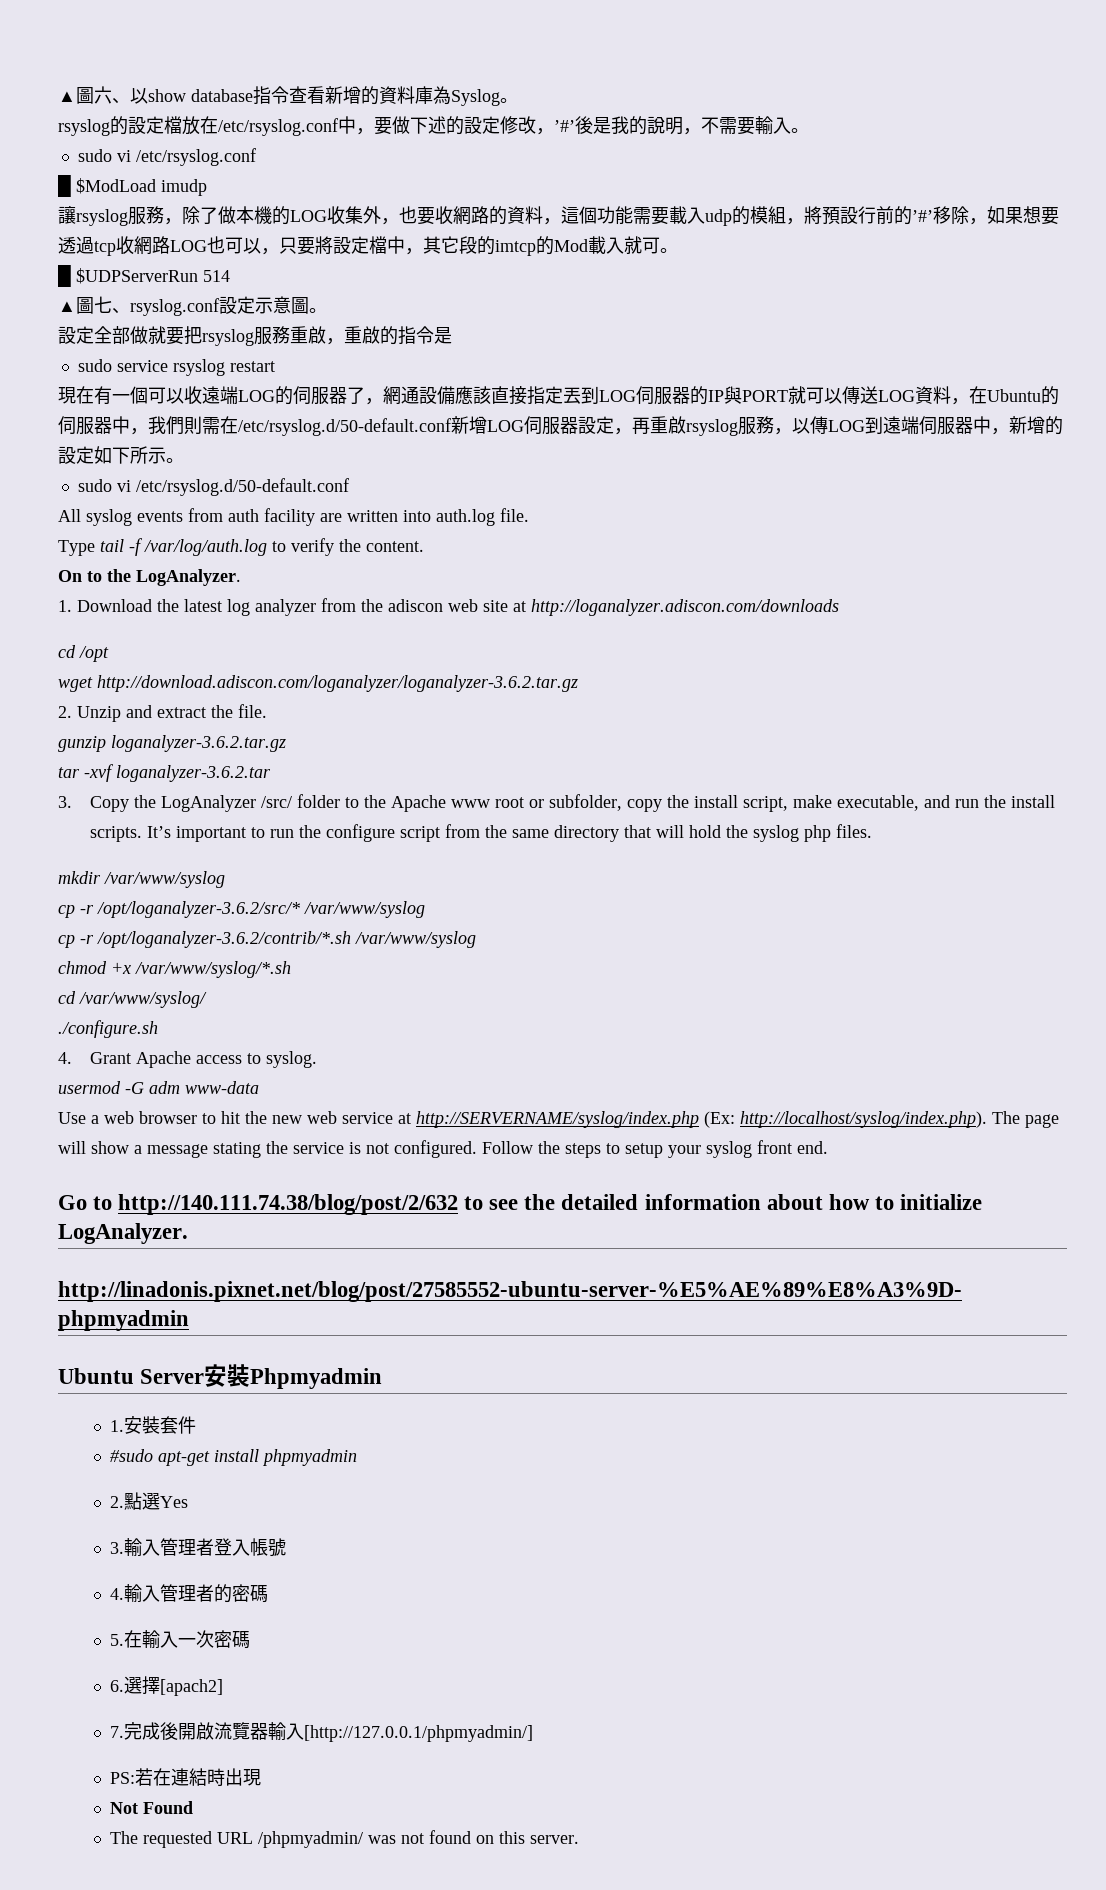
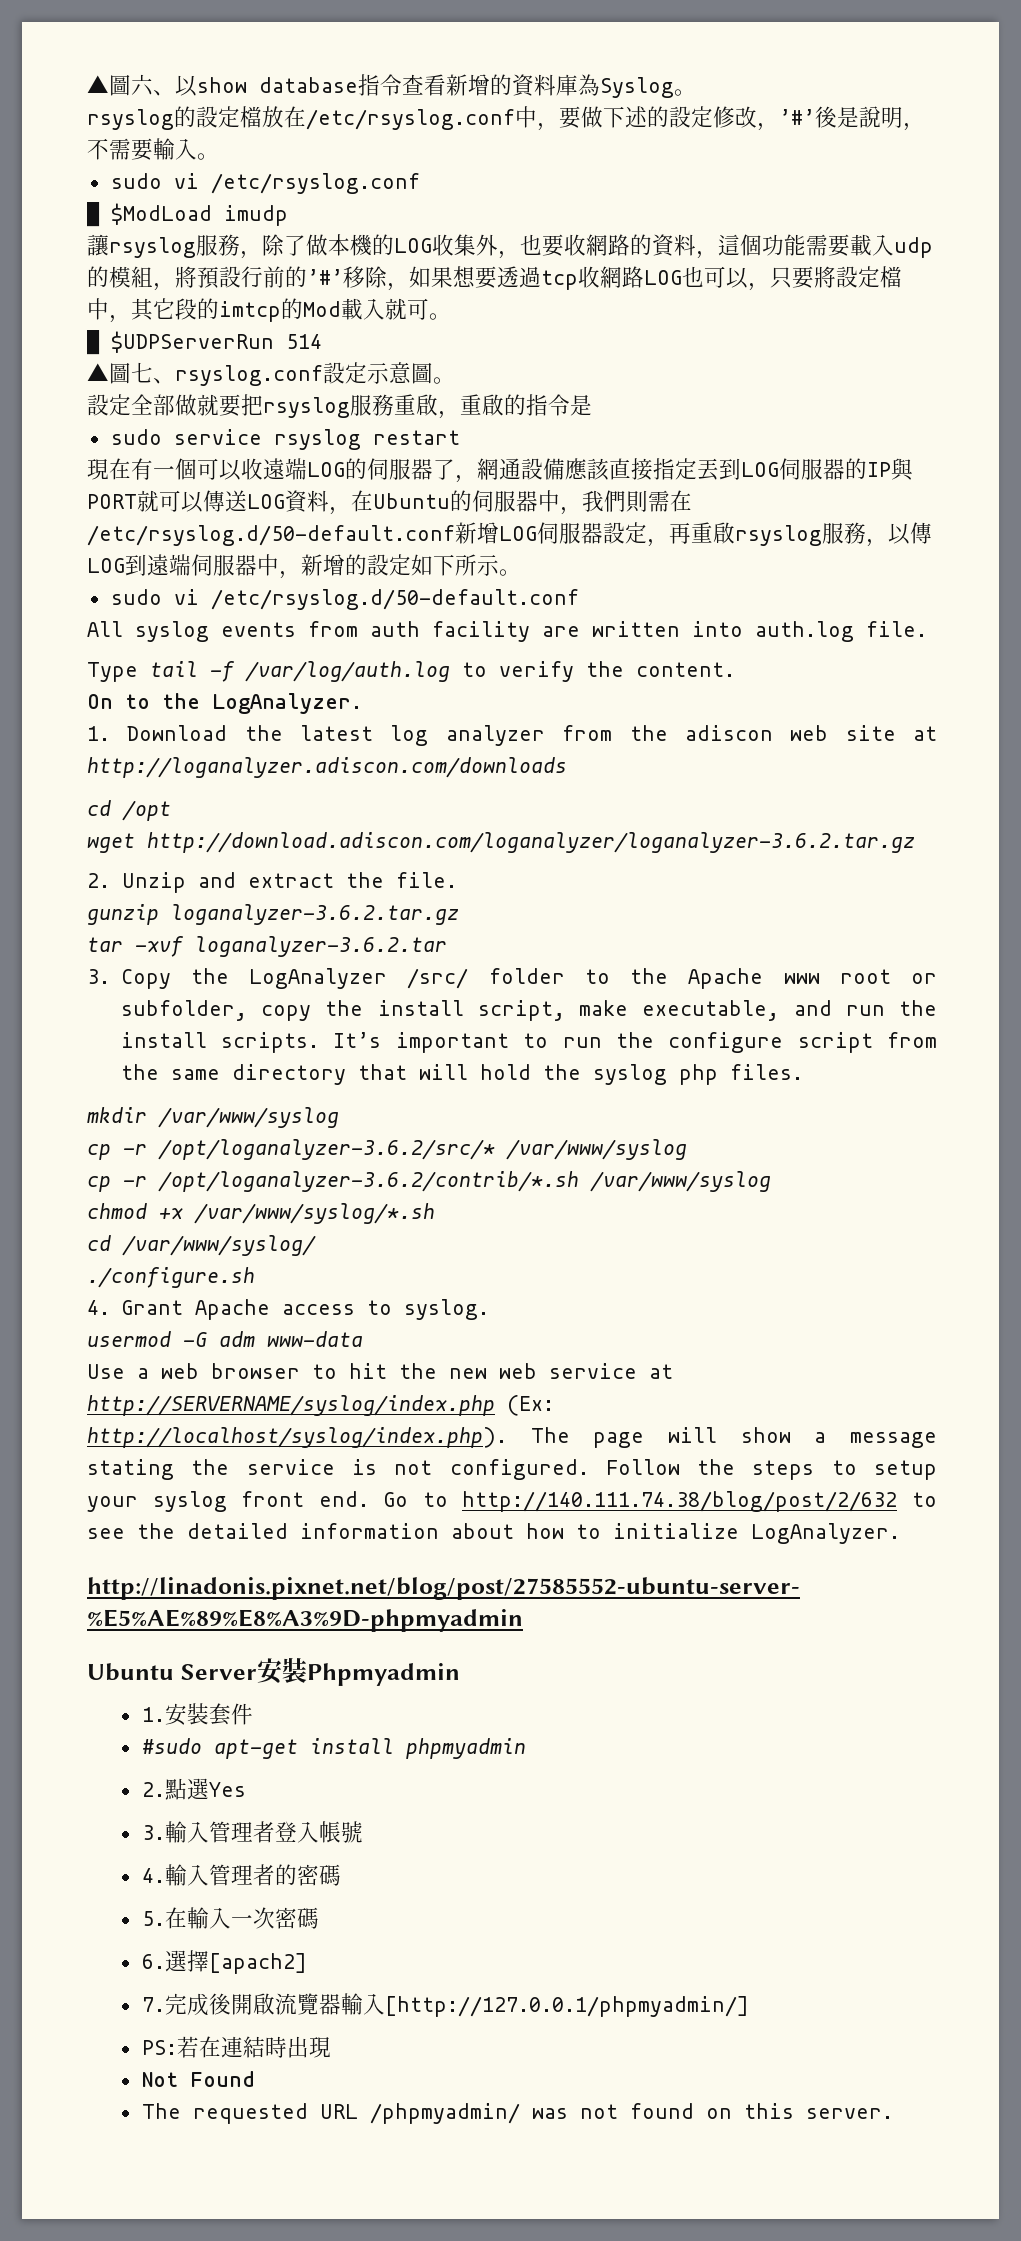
[611,116,647,135] 我的 -> (859, 117) none
(828, 1147) // -> (369, 1499) none

